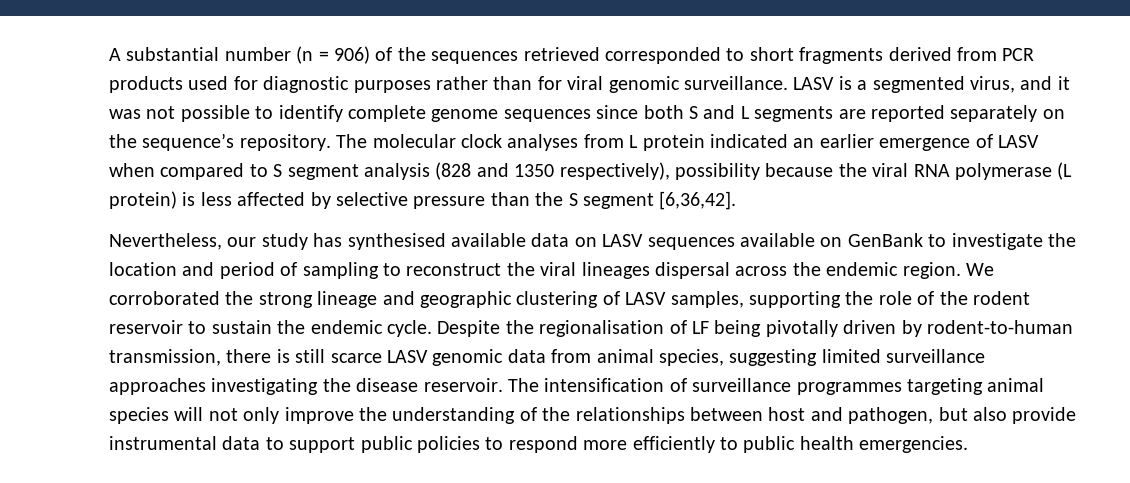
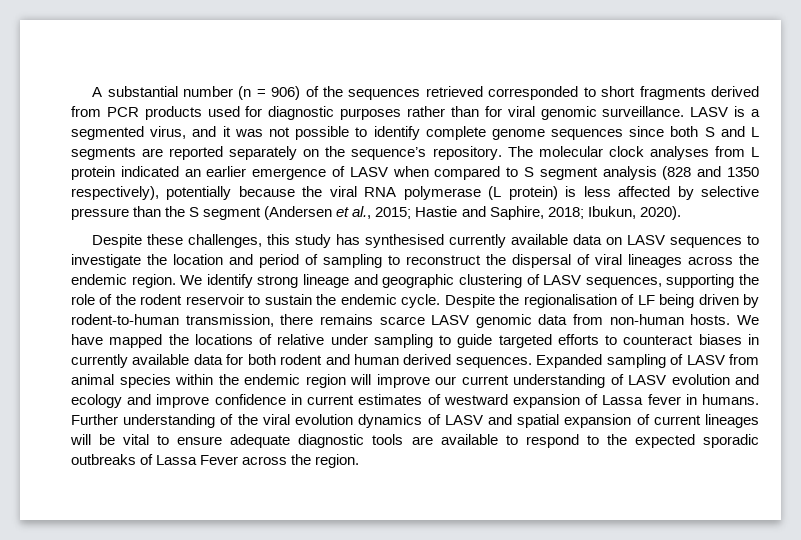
[674,163,760,180] possibility -> [166,186,232,200] potentially
[659,191,737,210] [109,233,257,250] [6,36,42]. // Nevertheless, our -> [264,206,681,220] [92,234,291,248] (Andersen et al., 2015; Hastie and Saphire, 2018; Ibukun, 2020). // Despite these challenges, this
(446, 241) none -> [449,234,507,248] currently
[739,233,923,247] available on GenBank -> (743, 242) none
(535, 269) none -> [512,254,590,268] dispersal of
[654,262,730,279] dispersal -> (682, 261) none
[109,291,254,305] corroborated the -> [206,274,253,288] identify
[670,291,744,308] samples, -> [585,277,662,288] sequences,
[765,320,838,337] pivotally -> (695, 301) none
[276,349,326,363] is still -> [319,314,373,325] remains
[596,349,986,366] [109,378,1045,395] [109,407,1077,424] [109,436,969,453] animal species, suggesting limited surveillance approaches investigating the disease reservoir. The intensification of surveillance programmes targeting animal species will not only improve the understanding of the relationships between host and pathogen, but also provide instrumental data to support public policies to respond more efficiently to public health emergencies. -> [609,314,759,325] [71,334,759,348] [71,354,760,368] [71,374,759,388] [71,394,759,408] [71,414,759,428] [70,434,760,448] [71,454,360,468] non-human hosts. We have mapped the locations of relative under sampling to guide targeted efforts to counteract biases in currently available data for both rodent and human derived sequences. Expanded sampling of LASV from animal species within the endemic region will improve our current understanding of LASV evolution and ecology and improve confidence in current estimates of westward expansion of Lassa fever in humans. Further understanding of the viral evolution dynamics of LASV and spatial expansion of current lineages will be vital to ensure adequate diagnostic tools are available to respond to the expected sporadic outbreaks of Lassa Fever across the region.

